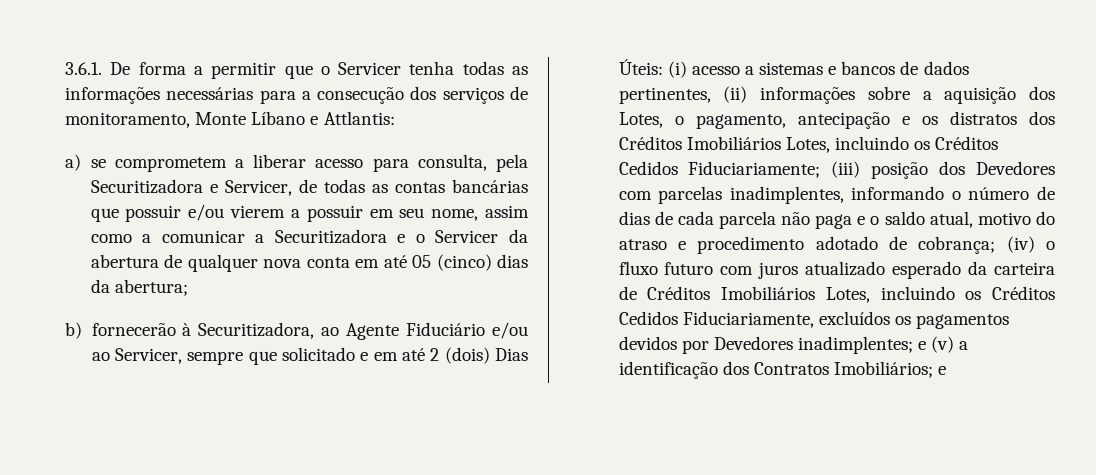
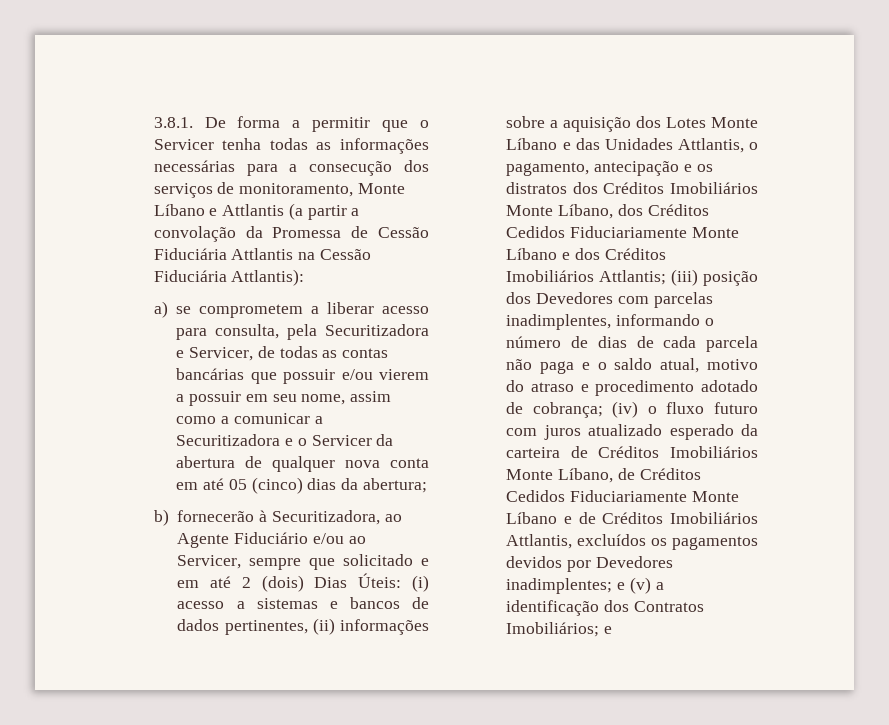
[65,62,103,75] 3.6.1. -> [153,117,193,128] 3.8.1.
[323,111,395,125] Attlantis: -> [222,203,360,220] [153,226,429,242] [153,248,371,260] [153,269,305,286] Attlantis (a partir a convolação da Promessa de Cessão Fiduciária Attlantis na Cessão Fiduciária Attlantis):
[618,112,663,128] Lotes, -> [666,117,758,128] [506,138,744,153] Lotes Monte Líbano e das Unidades Attlantis,
[785,136,999,153] [618,161,821,178] Lotes, incluindo os Créditos Cedidos Fiduciariamente; -> [506,204,709,219] [506,226,739,238] [506,248,666,260] [506,270,667,285] Monte Líbano, dos Créditos Cedidos Fiduciariamente Monte Líbano e dos Créditos Imobiliários Attlantis;
[825,286,1055,303] [618,311,814,328] Lotes, incluindo os Créditos Cedidos Fiduciariamente, -> [506,468,701,483] [506,490,739,502] [506,512,758,524] [506,534,573,549] Monte Líbano, de Créditos Cedidos Fiduciariamente Monte Líbano e de Créditos Imobiliários Attlantis,

